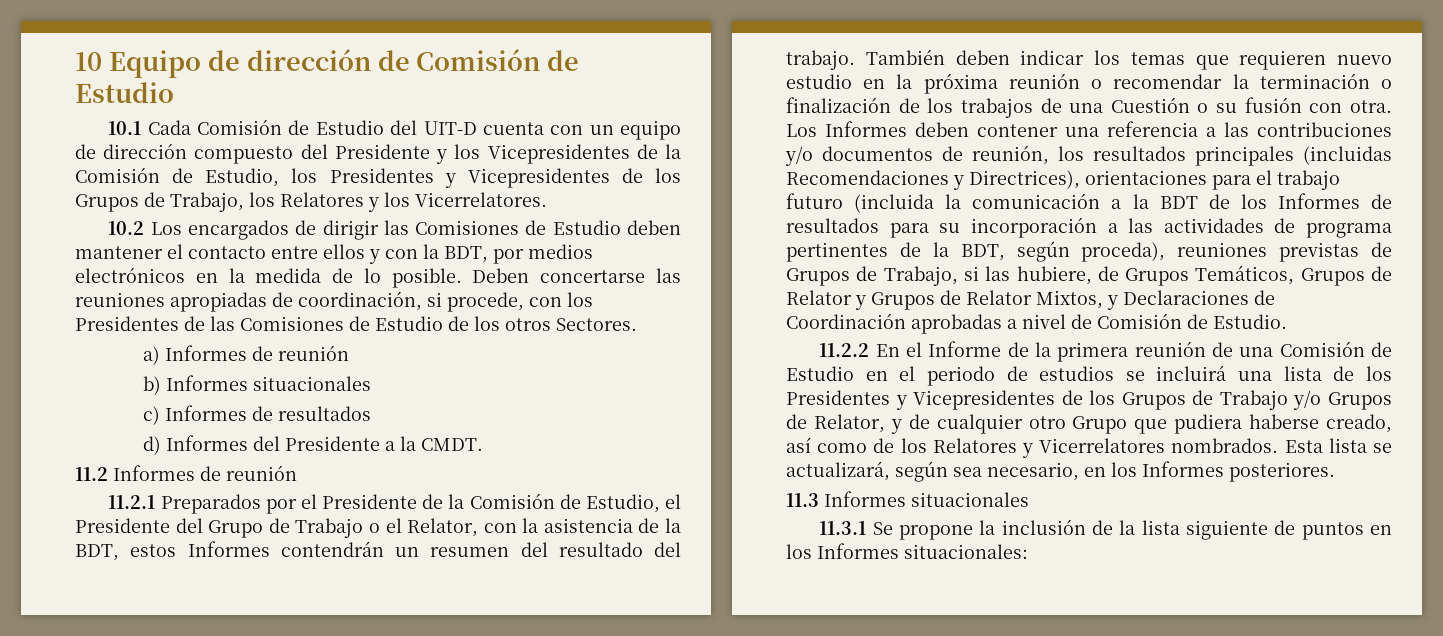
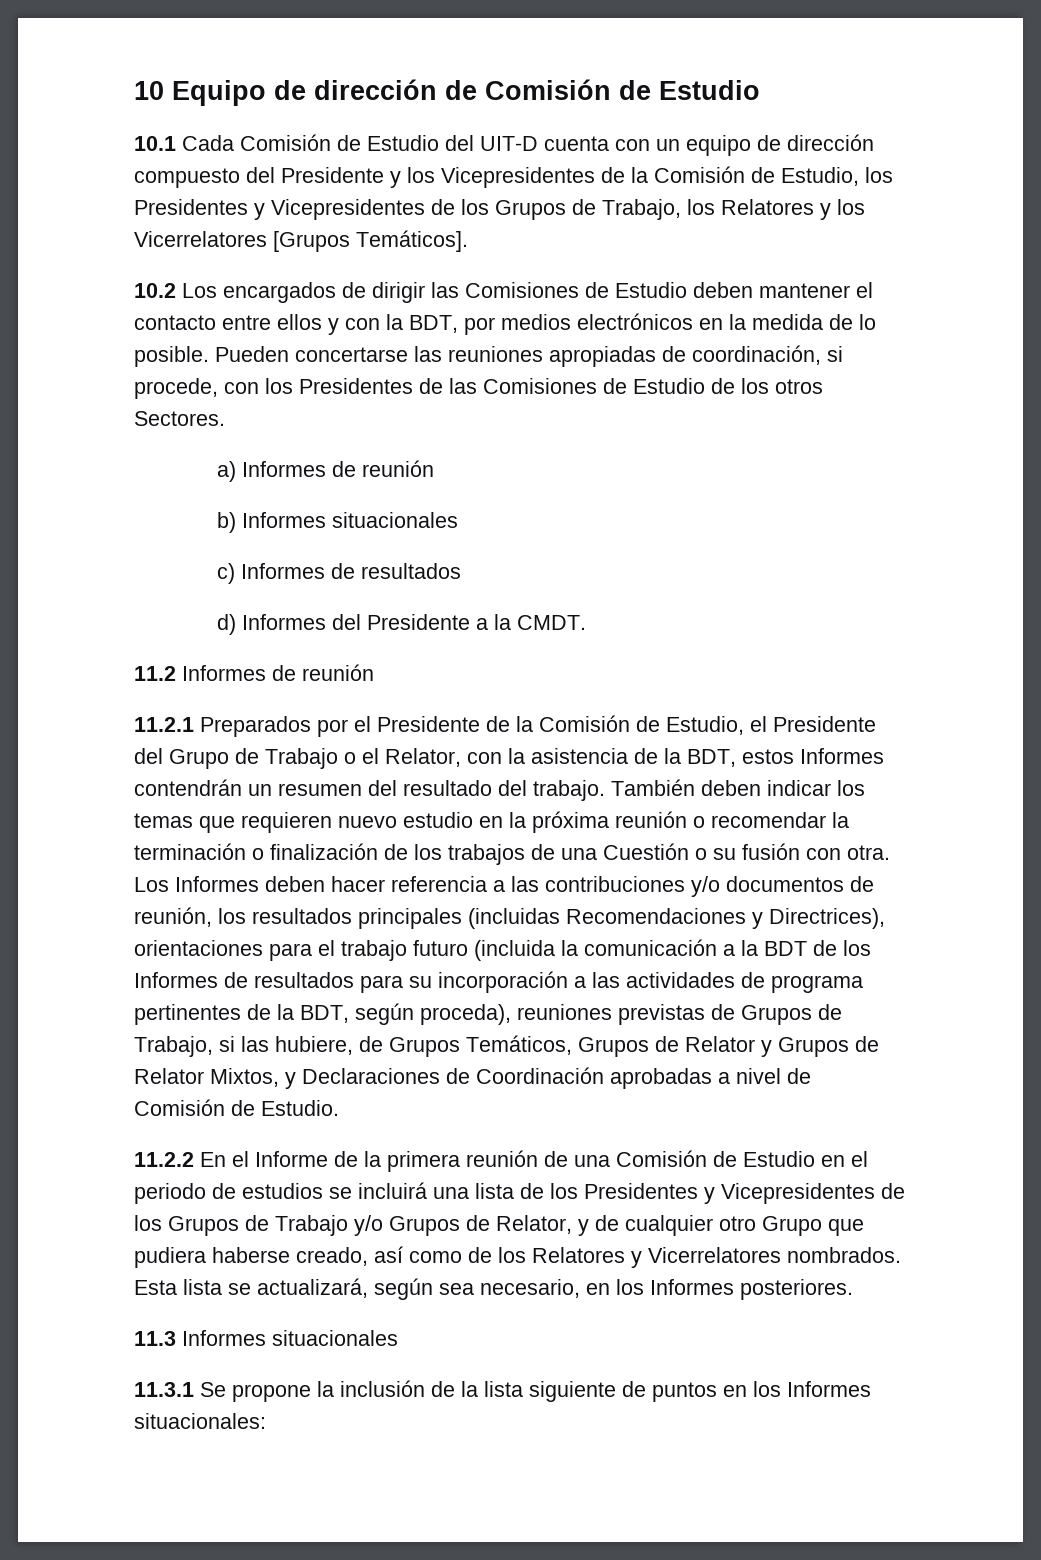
[415,192,547,207] Vicerrelatores. -> [134,230,468,252] Vicerrelatores [Grupos Temáticos].
[472,268,530,283] Deben -> [215,346,289,362] Pueden
[977,124,1099,137] contener una -> [331,876,385,892] hacer

